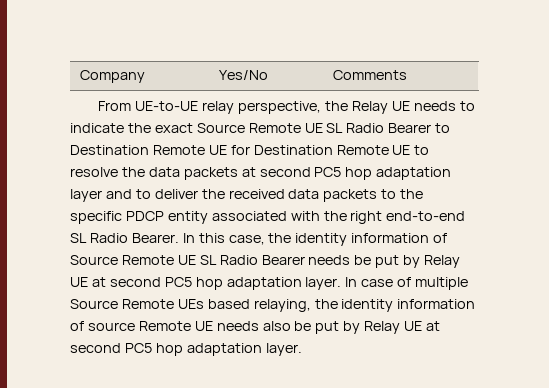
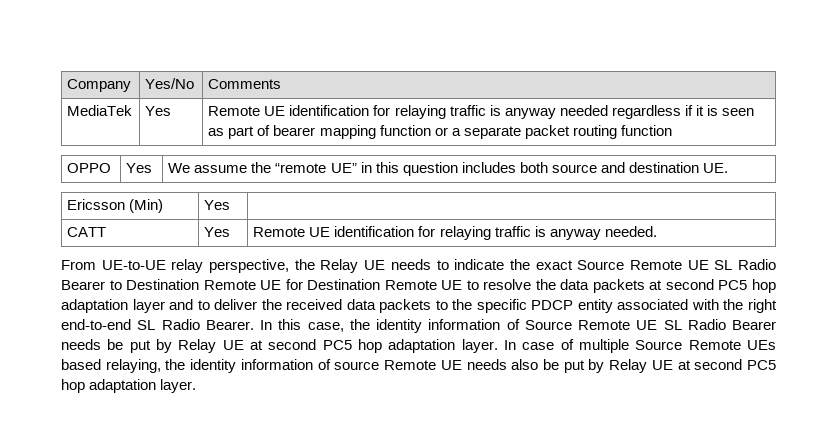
(407, 75) none -> [67,105,133,116] [145,106,172,116] [208,105,754,119] [208,125,672,139] [67,163,112,173] [126,163,153,173] [168,162,728,176] [67,199,164,213] [204,200,231,210] [67,227,107,237] [204,227,231,237] [253,226,657,240] // MediaTek | Yes | Remote UE identification for relaying traffic is anyway needed regardless if it is seen as part of bearer mapping function or a separate packet routing function // OPPO | Yes | We assume the “remote UE” in this question includes both source and destination UE. // Ericsson (Min) | Yes | // CATT | Yes | Remote UE identification for relaying traffic is anyway needed.

